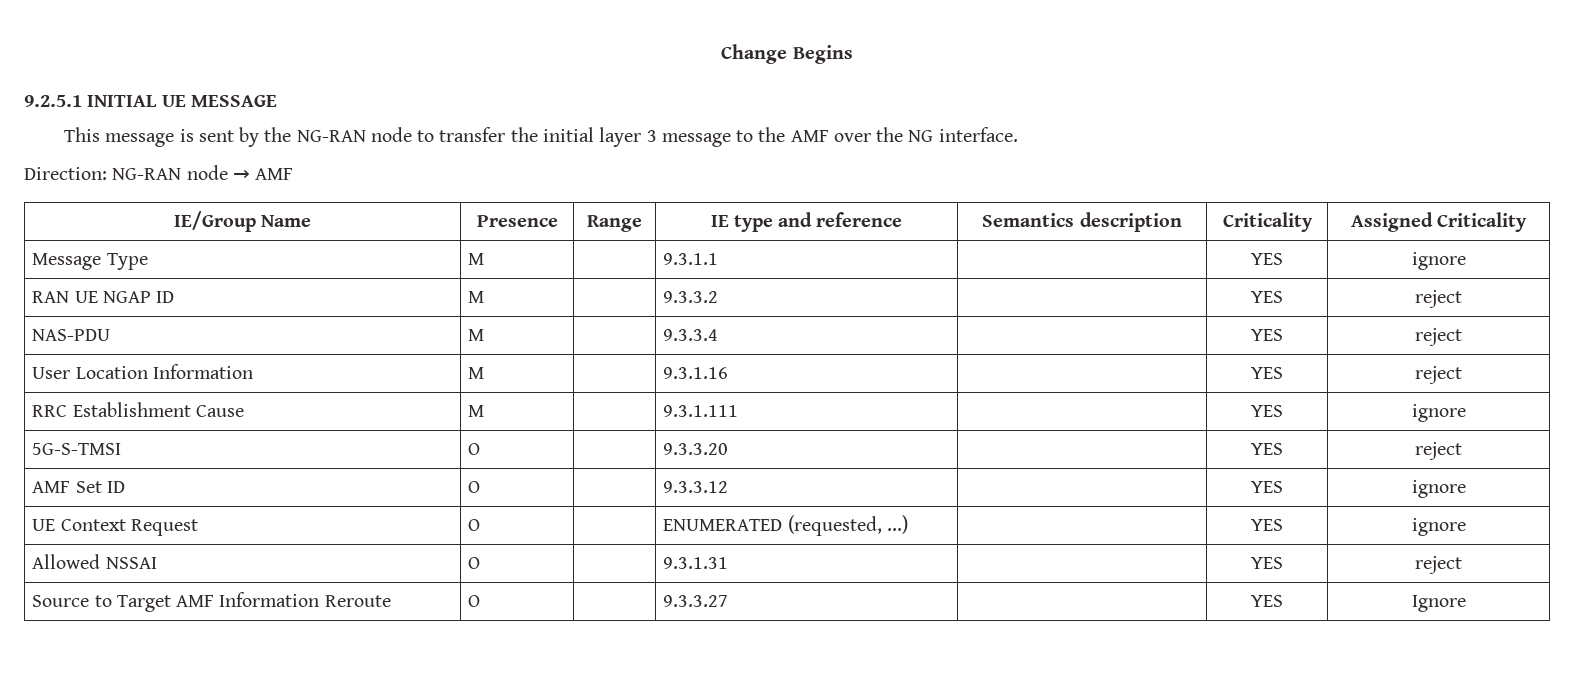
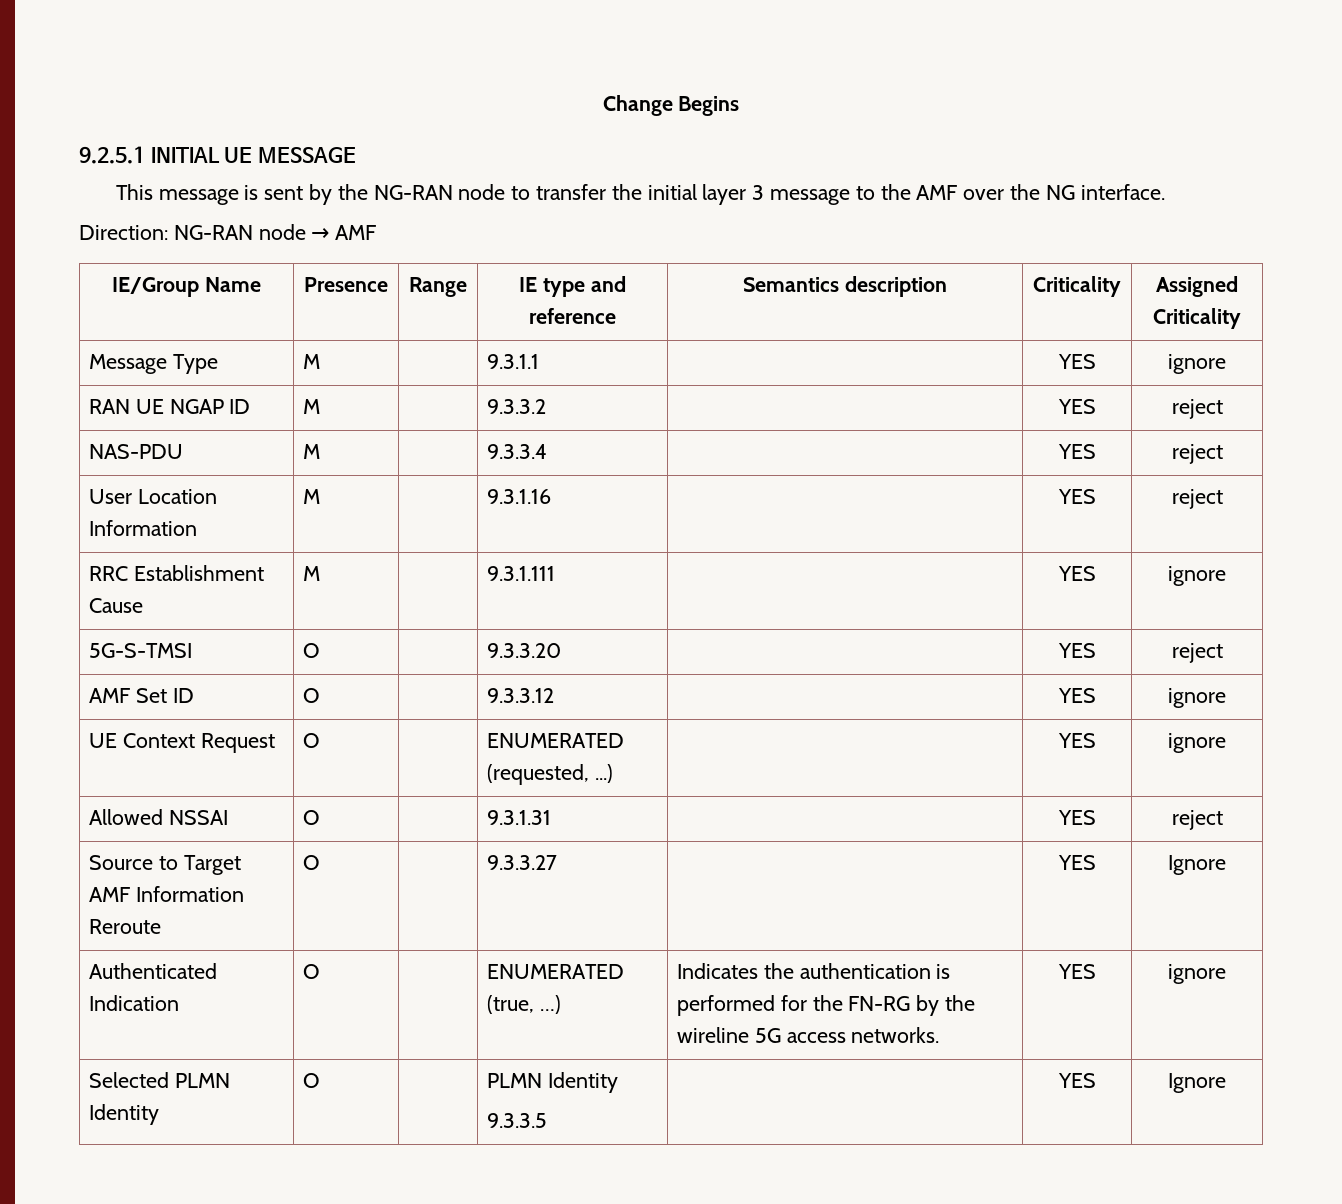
(1466, 603) none -> [88,963,217,979] [88,995,179,1011] [302,964,320,979] [486,964,624,979] [486,995,561,1014] [676,963,951,979] [676,995,976,1016] [676,1027,940,1043] [1057,964,1096,979] [1168,964,1226,984] [88,1072,230,1088] [88,1104,159,1125] [302,1073,320,1088] [486,1072,618,1093] [486,1113,547,1128] [1057,1073,1096,1088] [1168,1073,1226,1093] // Authenticated Indication | O | | ENUMERATED (true, …) | Indicates the authentication is performed for the FN-RG by the wireline 5G access networks. | YES | ignore // Selected PLMN Identity | O | | PLMN Identity // 9.3.3.5 | | YES | Ignore

